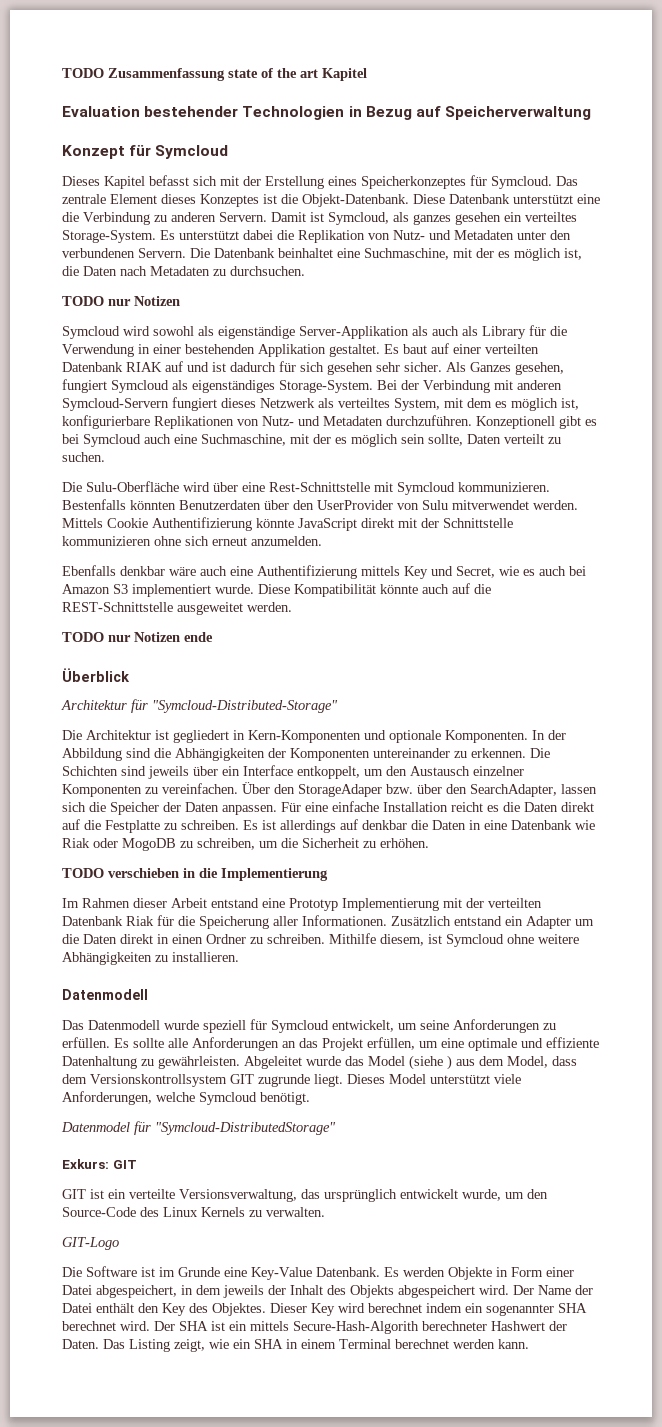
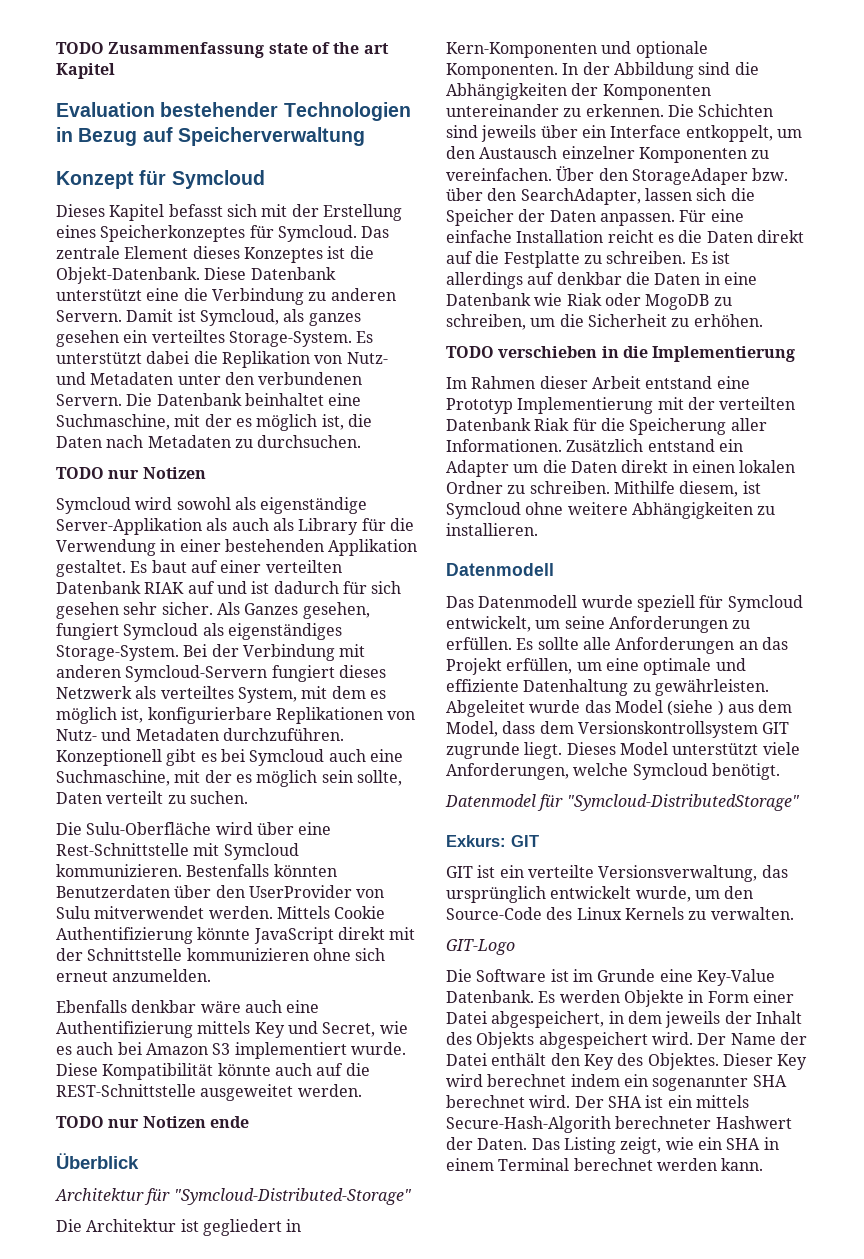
(203, 939) none -> [739,460,796,473] lokalen

